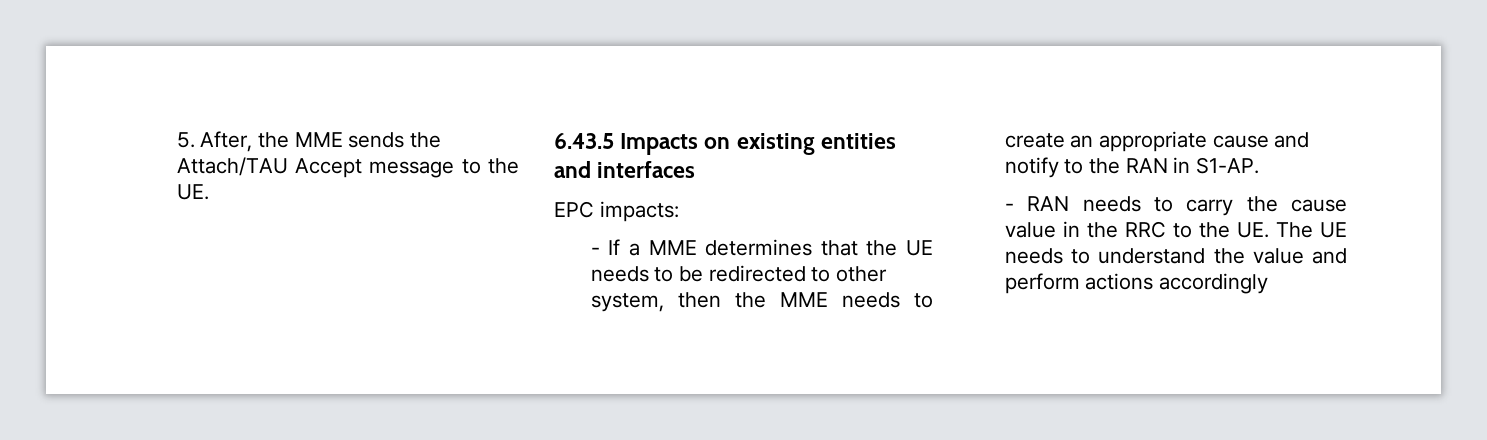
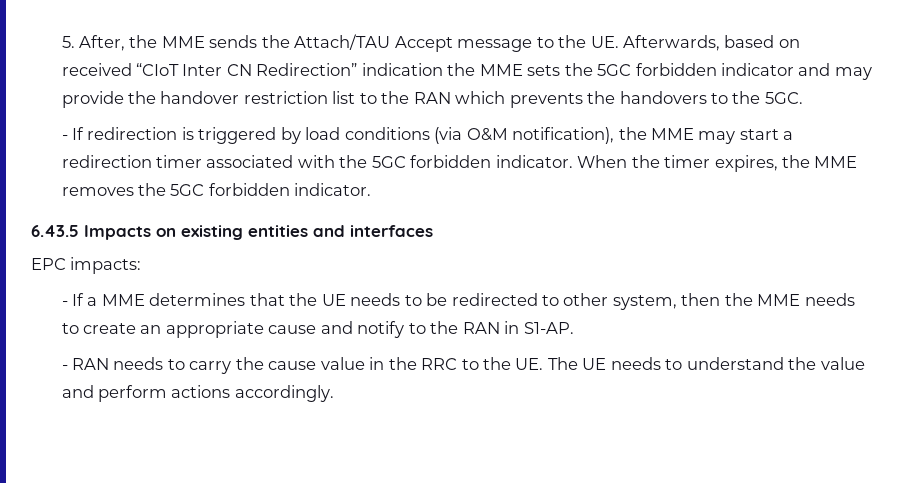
(209, 192) none -> [622,35,800,51] [61,63,872,80] [61,91,803,108] [61,127,794,144] [61,155,858,172] [61,183,372,196] Afterwards, based on received “CIoT Inter CN Redirection” indication the MME sets the 5GC forbidden indicator and may provide the handover restriction list to the RAN which prevents the handovers to the 5GC. // - If redirection is triggered by load conditions (via O&M notification), the MME may start a redirection timer associated with the 5GC forbidden indicator. When the timer expires, the MME removes the 5GC forbidden indicator.
[1159,273,1269,294] accordingly -> [234,385,334,402] accordingly.

